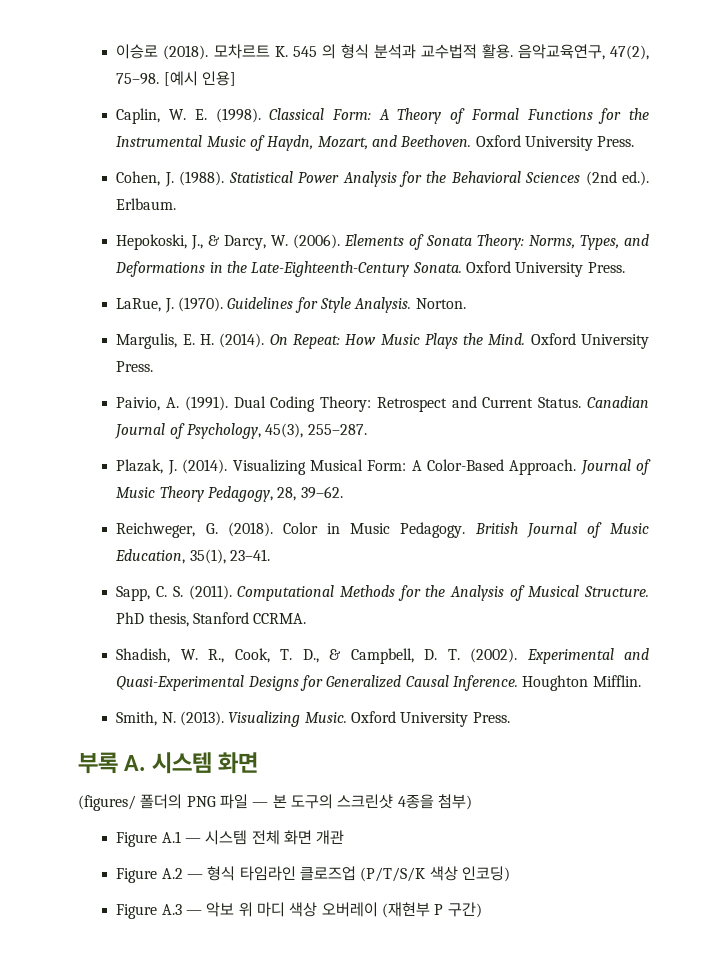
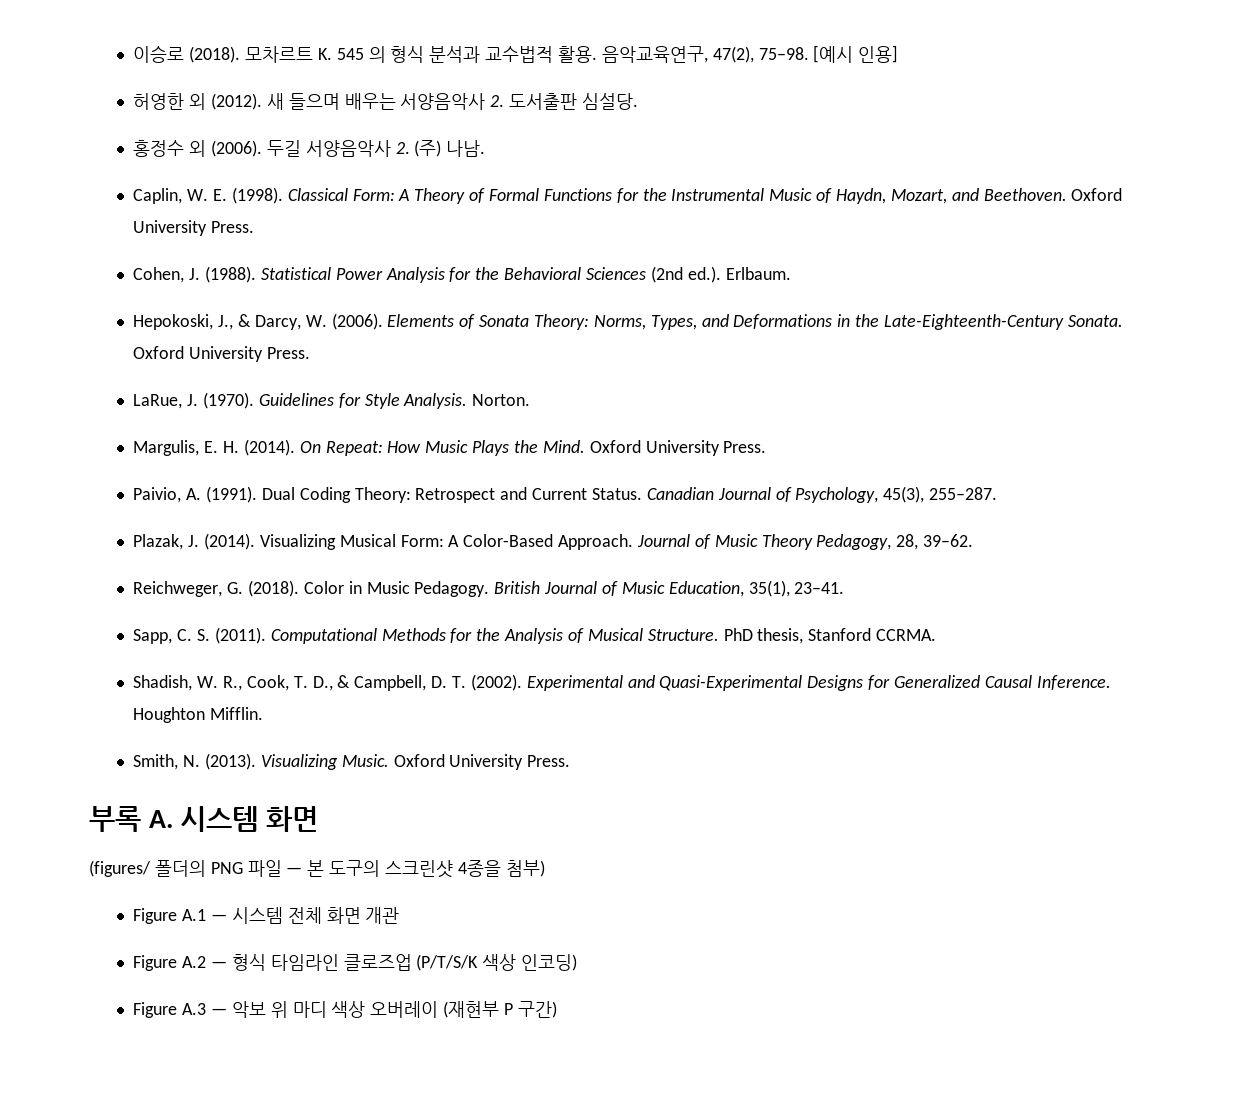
(237, 78) none -> [133,93,638,110] [133,140,486,157] // 허영한 외 (2012). 새 들으며 배우는 서양음악사 2. 도서출판 심설당. // 홍정수 외 (2006). 두길 서양음악사 2. (주) 나남.

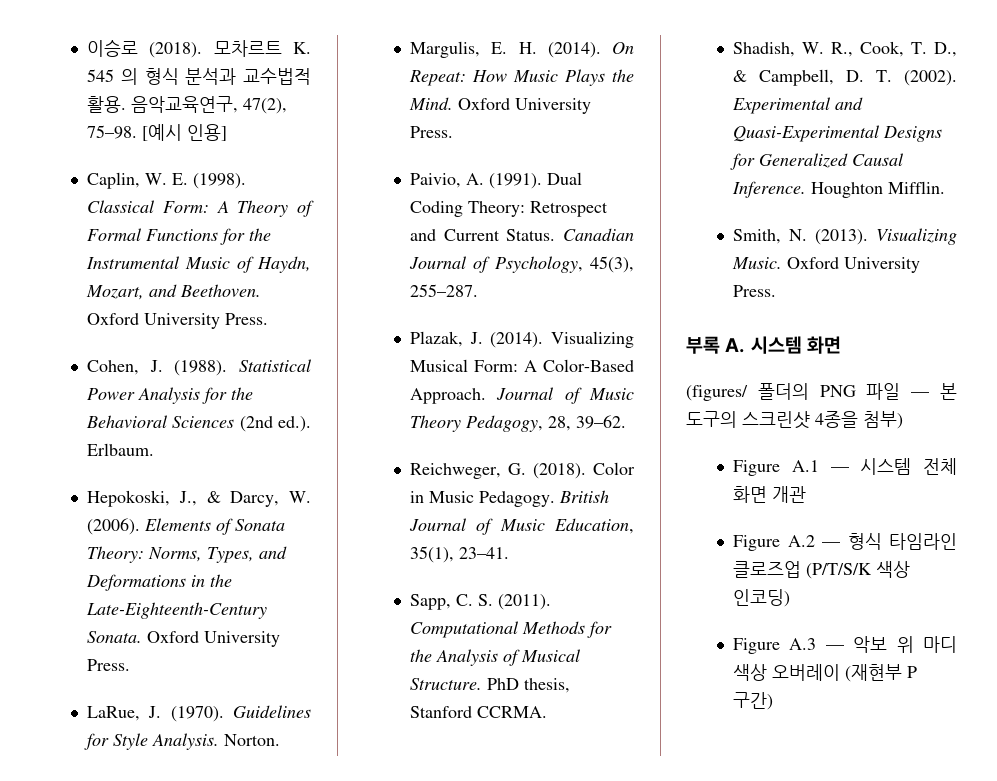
[133,93,638,110] [133,140,486,157] // 허영한 외 (2012). 새 들으며 배우는 서양음악사 2. 도서출판 심설당. // 홍정수 외 (2006). 두길 서양음악사 2. (주) 나남. -> (228, 132) none

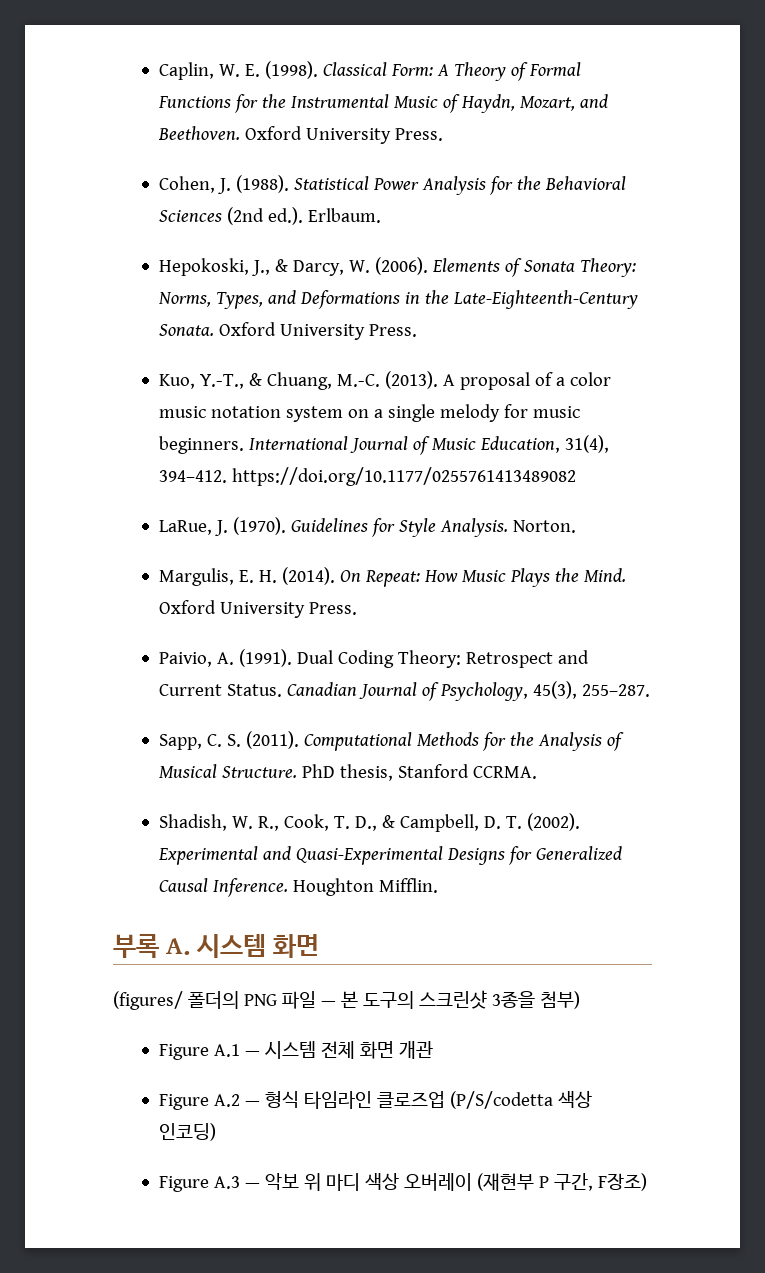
[87,39,311,58] [87,68,311,85] [87,96,288,114] [87,124,228,141] 이승로 (2018). 모차르트 K. 545 의 형식 분석과 교수법적 활용. 음악교육연구, 47(2), 75–98. [예시 인용] // -> (158, 71) none
(131, 665) none -> [158,371,611,390] [158,404,580,422] [158,435,609,455] [158,467,576,486] // Kuo, Y.-T., & Chuang, M.-C. (2013). A proposal of a color music notation system on a single melody for music beginners. International Journal of Music Education, 31(4), 394–412. https://doi.org/10.1177/0255761413489082
[410,331,634,348] [410,359,634,372] [410,387,634,404] [410,415,627,432] [410,462,635,479] [410,490,610,507] [409,518,634,535] [410,546,510,563] // Plazak, J. (2014). Visualizing Musical Form: A Color-Based Approach. Journal of Music Theory Pedagogy, 28, 39–62. // Reichweger, G. (2018). Color in Music Pedagogy. British Journal of Music Education, 35(1), 23–41. -> (650, 690) none
[733,228,957,245] [732,257,921,273] [733,285,777,297] // Smith, N. (2013). Visualizing Music. Oxford University Press. -> (438, 885) none
[815,411,858,428] 4종을 -> [491,991,535,1008] 3종을
[806,563,873,579] (P/T/S/K -> [449,1091,553,1109] (P/S/codetta
[733,692,774,710] 구간) -> [553,1173,647,1191] 구간, F장조)

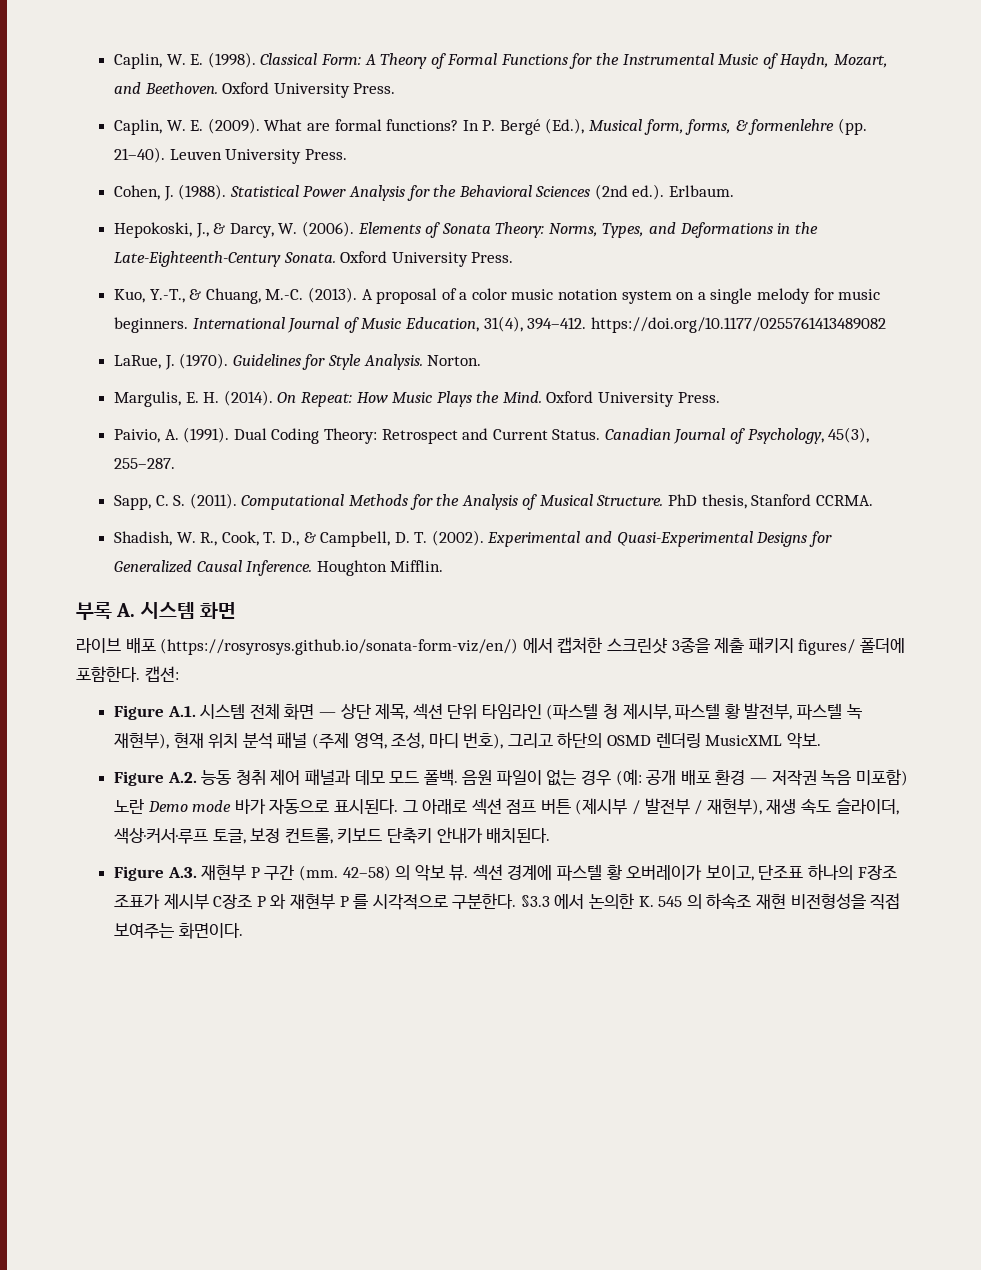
(443, 134) none -> [113,118,868,135] [113,147,347,164] // Caplin, W. E. (2009). What are formal functions? In P. Bergé (Ed.), Musical form, forms, & formenlehre (pp. 21–40). Leuven University Press.
[113,990,580,1010] [158,1044,260,1060] (figures/ 폴더의 PNG 파일 — 본 도구의 스크린샷 3종을 첨부) // Figure A.1 — -> [76,637,905,655] [76,666,179,682] [113,705,196,720] 라이브 배포 (https://rosyrosys.github.io/sonata-form-viz/en/) 에서 캡처한 스크린샷 3종을 제출 패키지 figures/ 폴더에 포함한다. 캡션: // Figure A.1.
[398,1041,433,1059] [158,1091,592,1110] [158,1123,216,1141] [158,1173,647,1192] 개관 // Figure A.2 — 형식 타임라인 클로즈업 (P/S/codetta 색상 인코딩) // Figure A.3 — 악보 위 마디 색상 오버레이 (재현부 P 구간, F장조) -> [318,703,862,720] [113,732,821,749] [113,769,908,786] [113,798,899,815] [113,827,551,844] [113,864,897,881] [113,893,901,910] [113,923,243,939] — 상단 제목, 섹션 단위 타임라인 (파스텔 청 제시부, 파스텔 황 발전부, 파스텔 녹 재현부), 현재 위치 분석 패널 (주제 영역, 조성, 마디 번호), 그리고 하단의 OSMD 렌더링 MusicXML 악보. // Figure A.2. 능동 청취 제어 패널과 데모 모드 폴백. 음원 파일이 없는 경우 (예: 공개 배포 환경 — 저작권 녹음 미포함) 노란 Demo mode 바가 자동으로 표시된다. 그 아래로 섹션 점프 버튼 (제시부 / 발전부 / 재현부), 재생 속도 슬라이더, 색상·커서·루프 토글, 보정 컨트롤, 키보드 단축키 안내가 배치된다. // Figure A.3. 재현부 P 구간 (mm. 42–58) 의 악보 뷰. 섹션 경계에 파스텔 황 오버레이가 보이고, 단조표 하나의 F장조 조표가 제시부 C장조 P 와 재현부 P 를 시각적으로 구분한다. §3.3 에서 논의한 K. 545 의 하속조 재현 비전형성을 직접 보여주는 화면이다.

